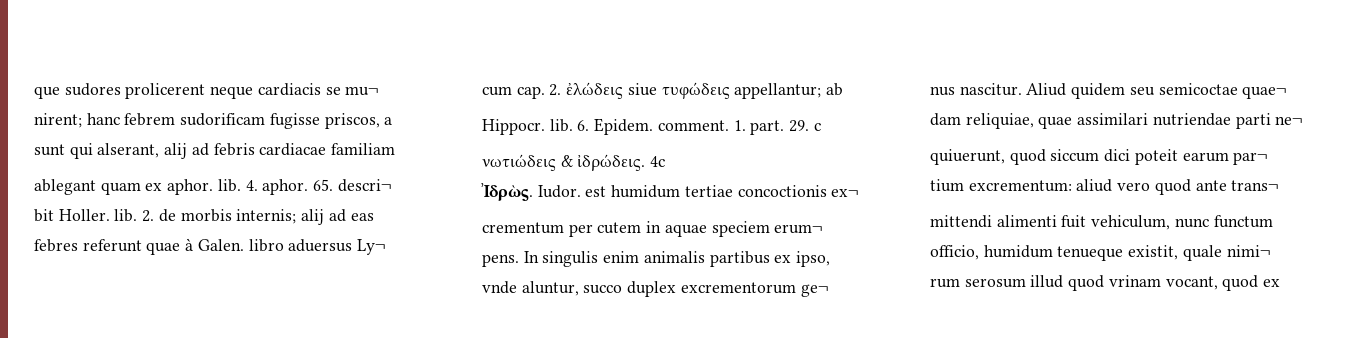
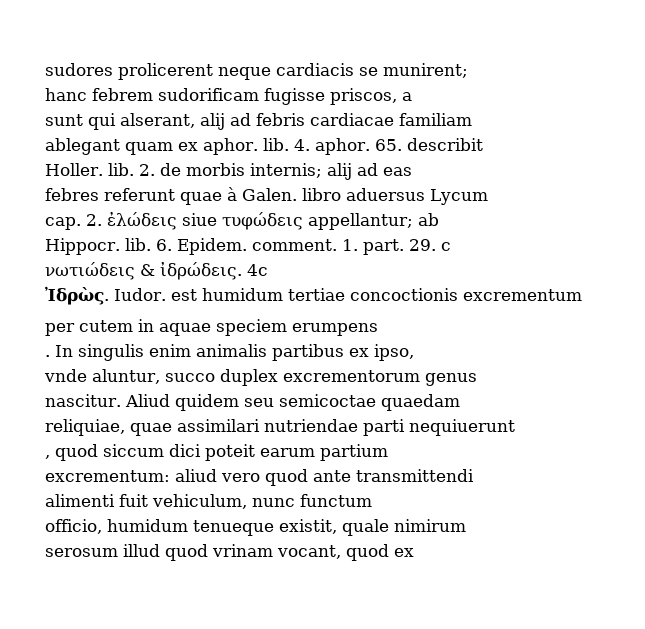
[34,86,60,99] que -> (45, 69) none
[345,86,379,96] [34,113,82,128] mu¬ // nirent; -> [383,63,468,78] munirent; //
[337,179,391,192] [34,209,54,222] descri¬ // bit -> [406,138,483,151] describit //
[357,239,386,255] [482,86,512,96] Ly¬ // cum -> [430,189,488,205] Lycum //
[831,189,859,197] [482,222,564,234] ex¬ // crementum -> [462,289,582,301] excrementum //
[774,224,823,234] [482,254,519,267] erum¬ // pens. -> [292,323,378,336] [45,355,50,357] erumpens // .
[800,284,828,297] [930,86,955,96] ge¬ // nus -> [424,373,477,386] genus //
[1242,86,1287,99] [930,113,961,126] quae¬ // dam -> [380,394,460,411] quaedam //
[1275,116,1303,125] [930,149,1005,165] ne¬ // quiuerunt, -> [409,419,515,436] [45,455,50,459] nequiuerunt // ,
[1233,152,1268,165] [930,179,964,192] par¬ // tium -> [320,444,388,461] partium //
[1231,180,1279,191] [930,215,992,228] trans¬ // mittendi -> [356,469,474,482] transmittendi //
[1226,245,1270,257] [930,278,960,288] nimi¬ // rum -> [394,519,466,532] nimirum //

